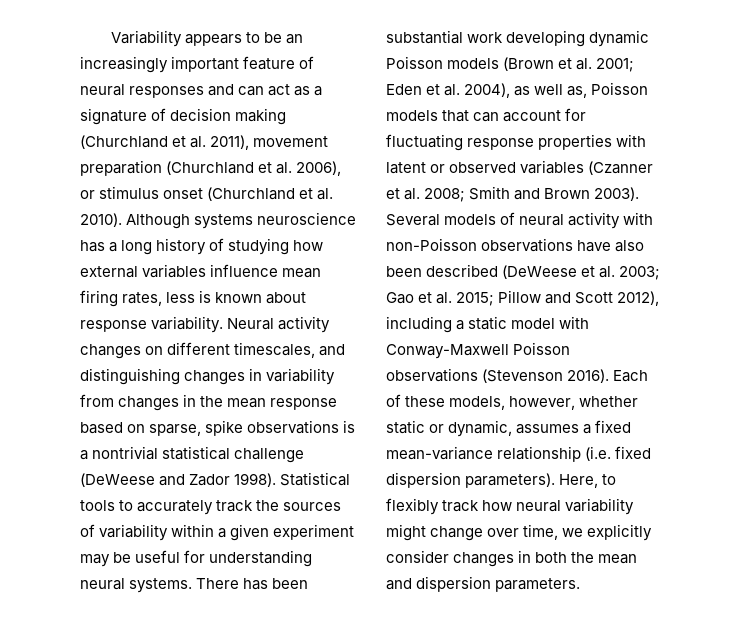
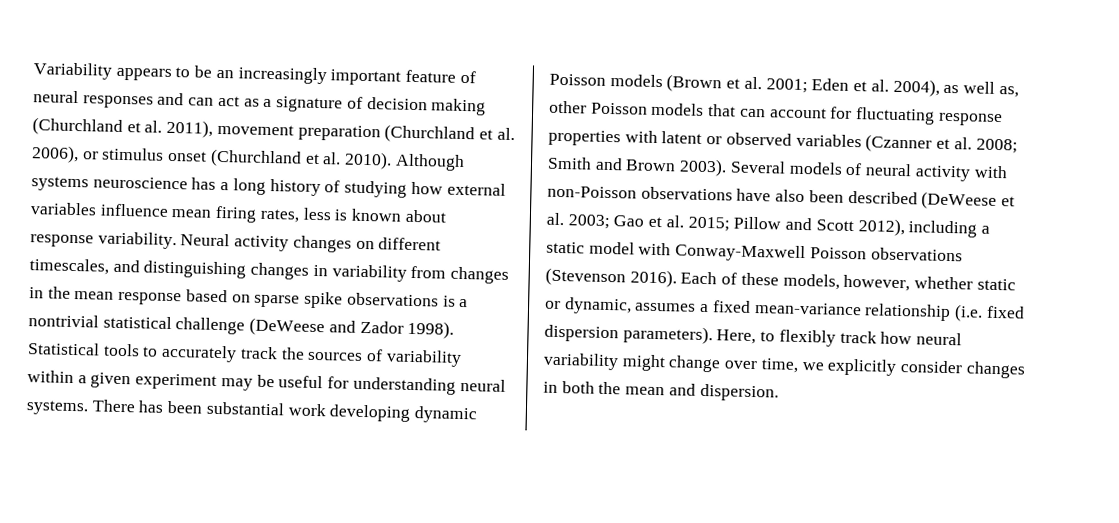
[149,424,202,436] sparse, -> [254,294,301,308] sparse
(588, 92) none -> [549,100,587,114] other
[416,576,581,592] dispersion parameters. -> [699,383,779,402] dispersion.

